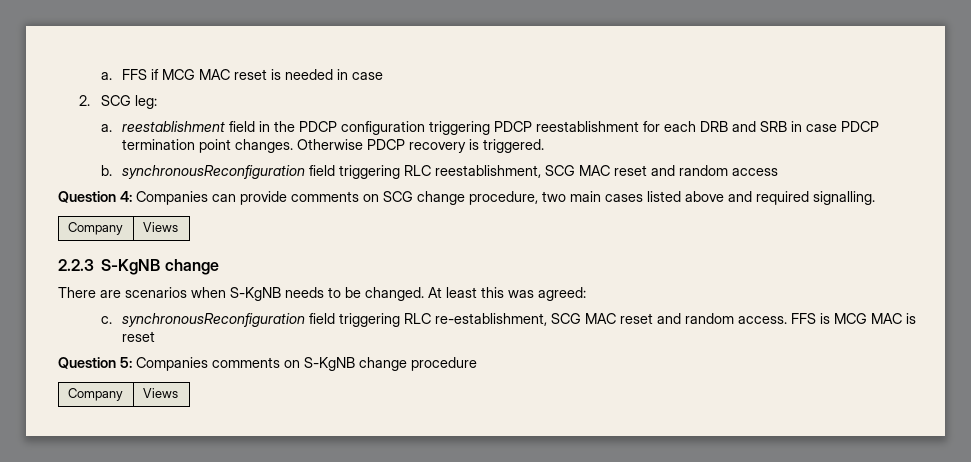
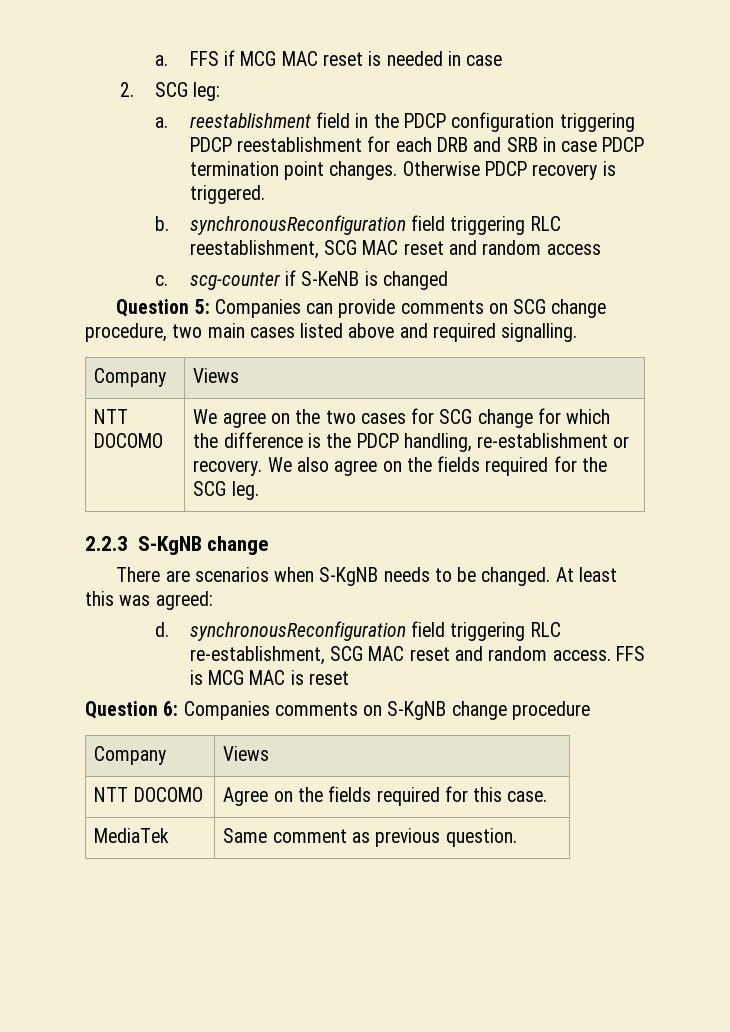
[58,191,132,203] // Question 4: -> [154,270,448,290] [116,299,210,317] // c. scg-counter if S-KeNB is changed // Question 5:
(178, 227) none -> [94,409,129,424] [94,433,164,448] [193,408,611,428] [193,432,630,452] [193,456,607,476] [193,481,259,500] // NTT DOCOMO | We agree on the two cases for SCG change for which the difference is the PDCP handling, re-establishment or recovery. We also agree on the fields required for the SCG leg.
[100,316,112,324] c. -> [154,622,169,637] d.
[120,357,132,368] 5: -> [163,701,179,716] 6:
(178, 393) none -> [94,787,203,802] [223,786,548,806] [94,828,170,843] [223,828,517,847] // NTT DOCOMO | Agree on the fields required for this case. // MediaTek | Same comment as previous question.

